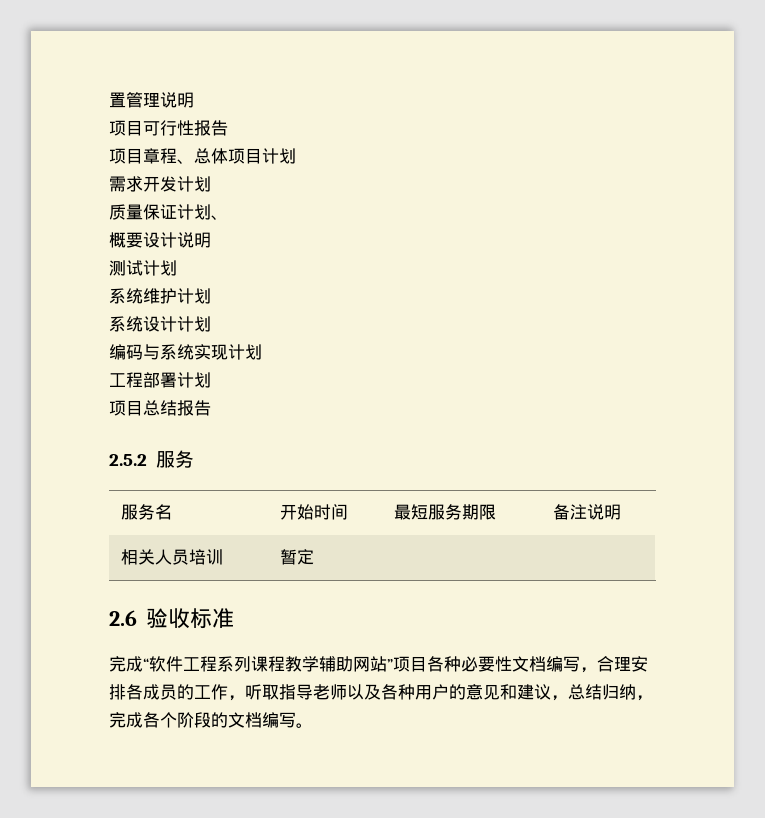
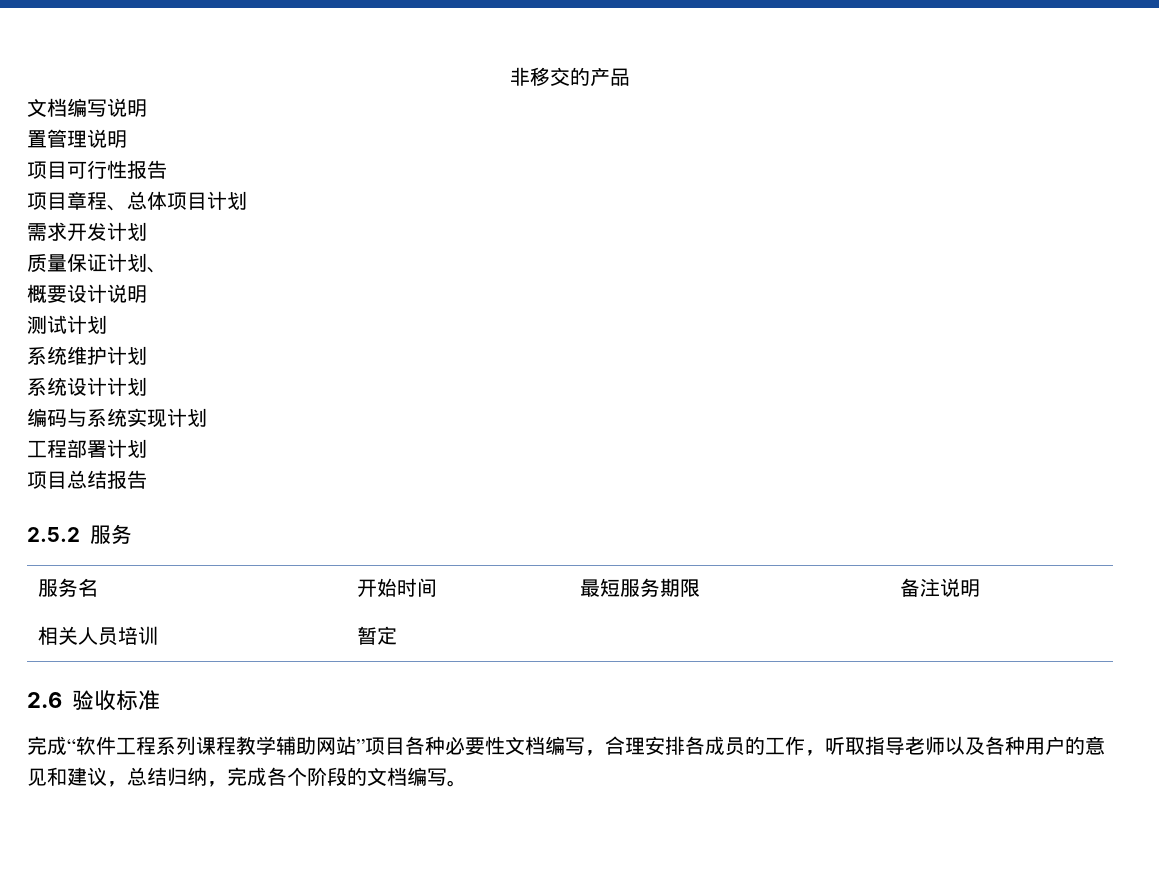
(109, 100) none -> [510,67,630,86] [27,98,147,117] 非移交的产品 // 文档编写说明 //

